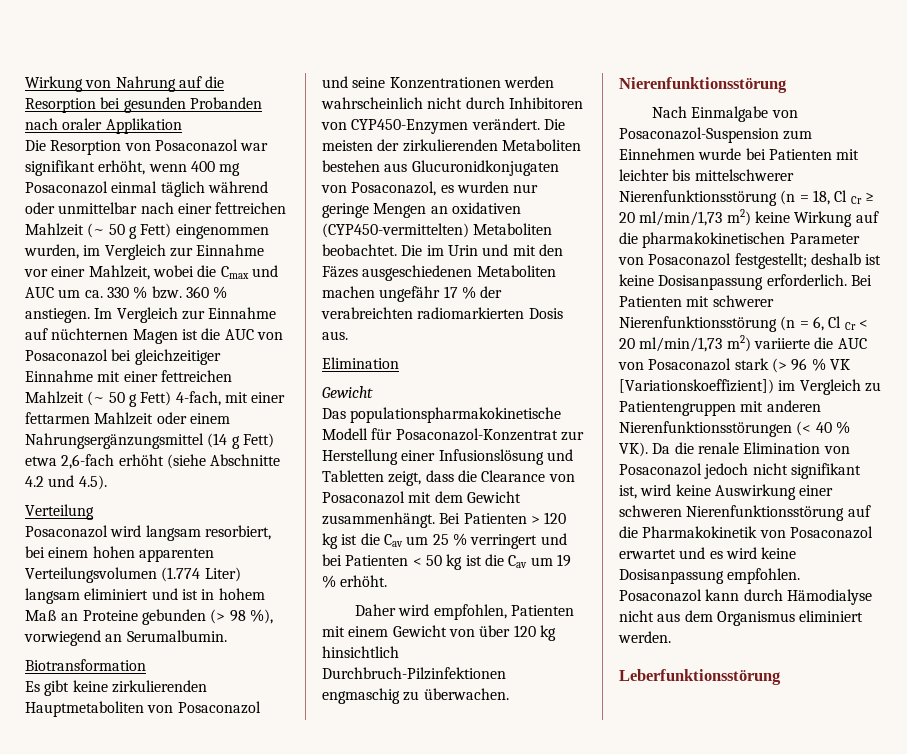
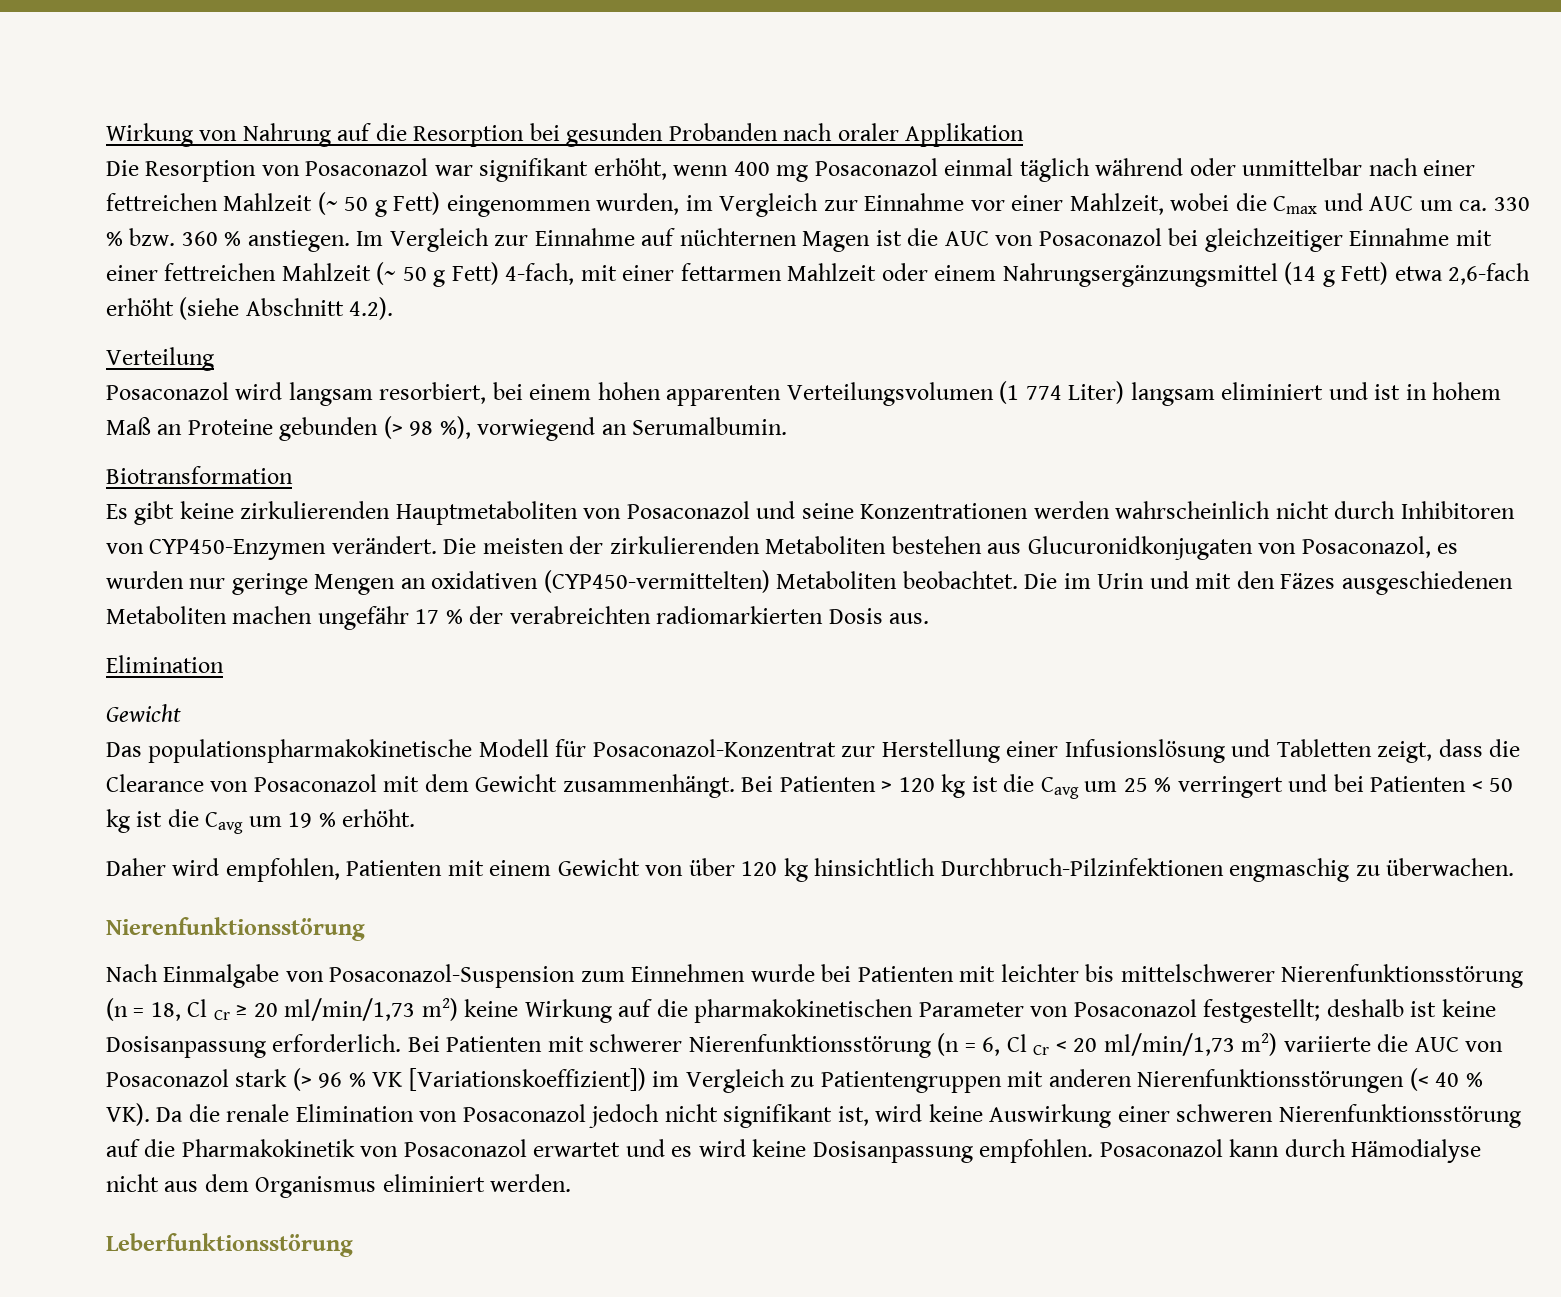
[210,454,281,466] [25,475,107,490] Abschnitte 4.2 und 4.5). -> [245,297,394,320] Abschnitt 4.2).
[161,567,201,582] (1.774 -> [999,381,1062,404] (1 774
[383,534,403,547] Cav -> [1040,777,1079,799] Cavg
[508,555,528,568] Cav -> [205,812,244,834] Cavg

